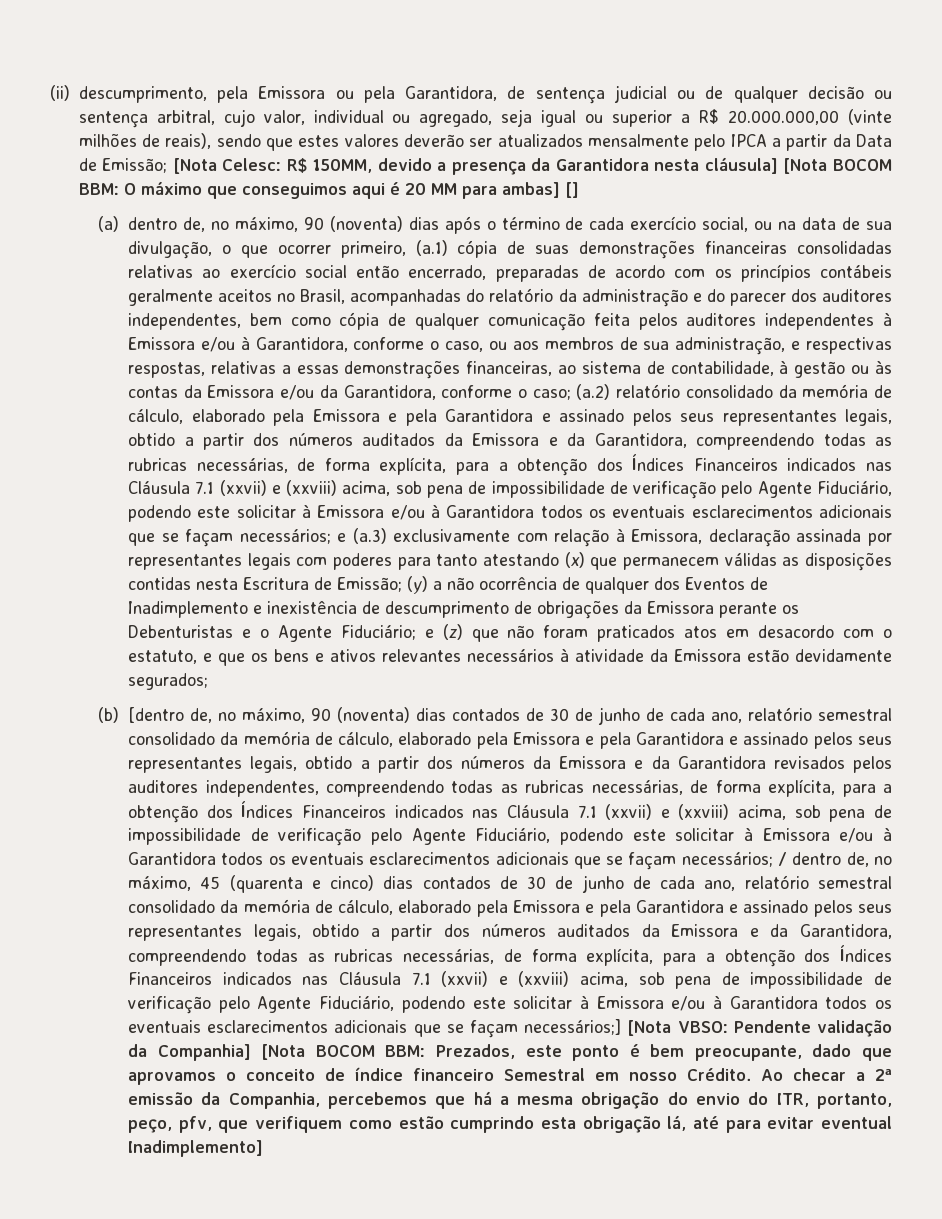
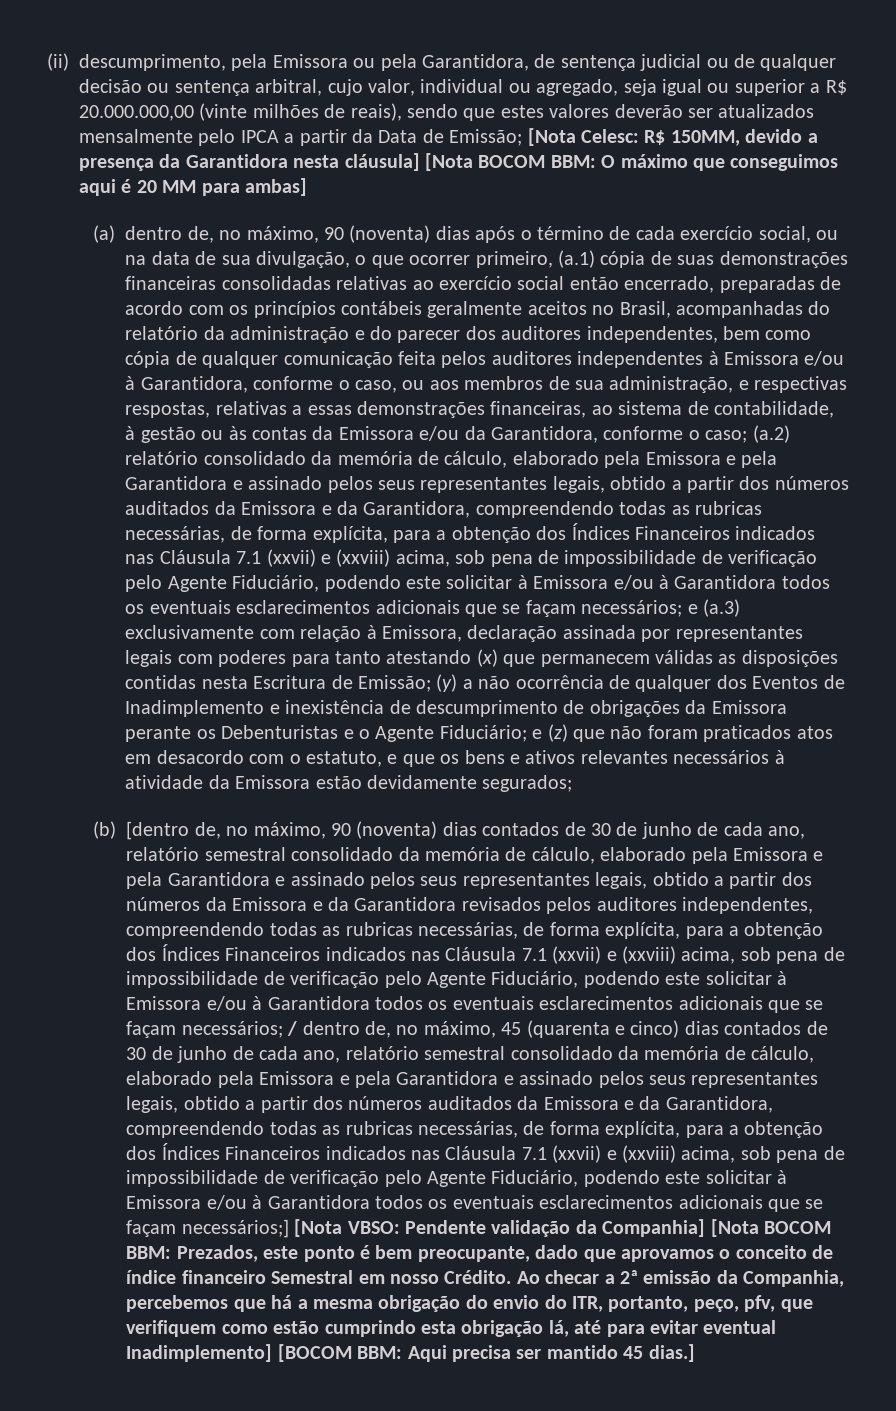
[564,182,579,198] [] -> (307, 187) none
(264, 1148) none -> [277,1344,695,1362] [BOCOM BBM: Aqui precisa ser mantido 45 dias.]

